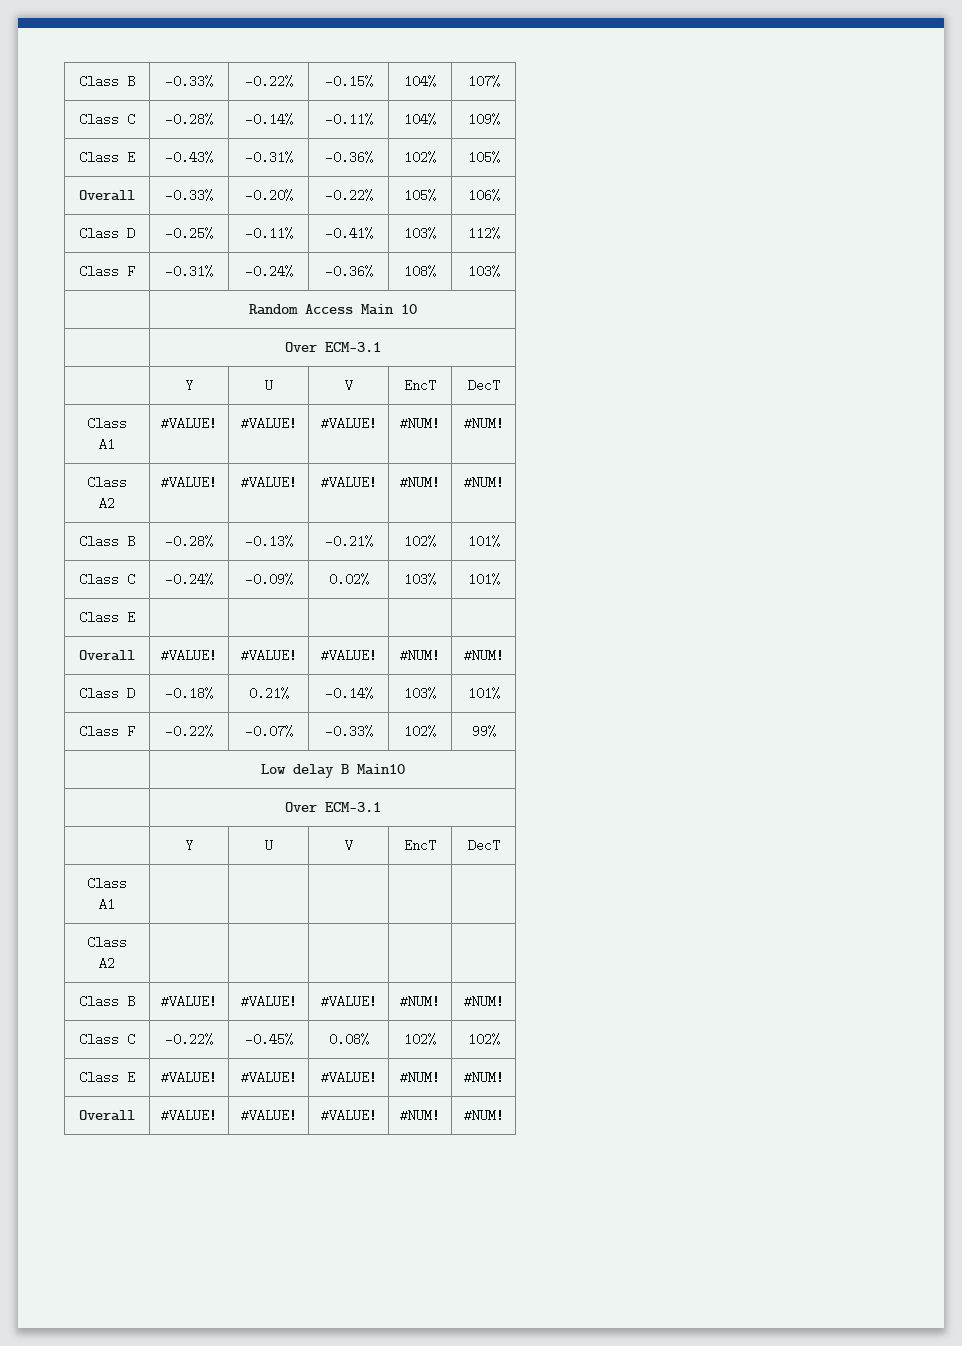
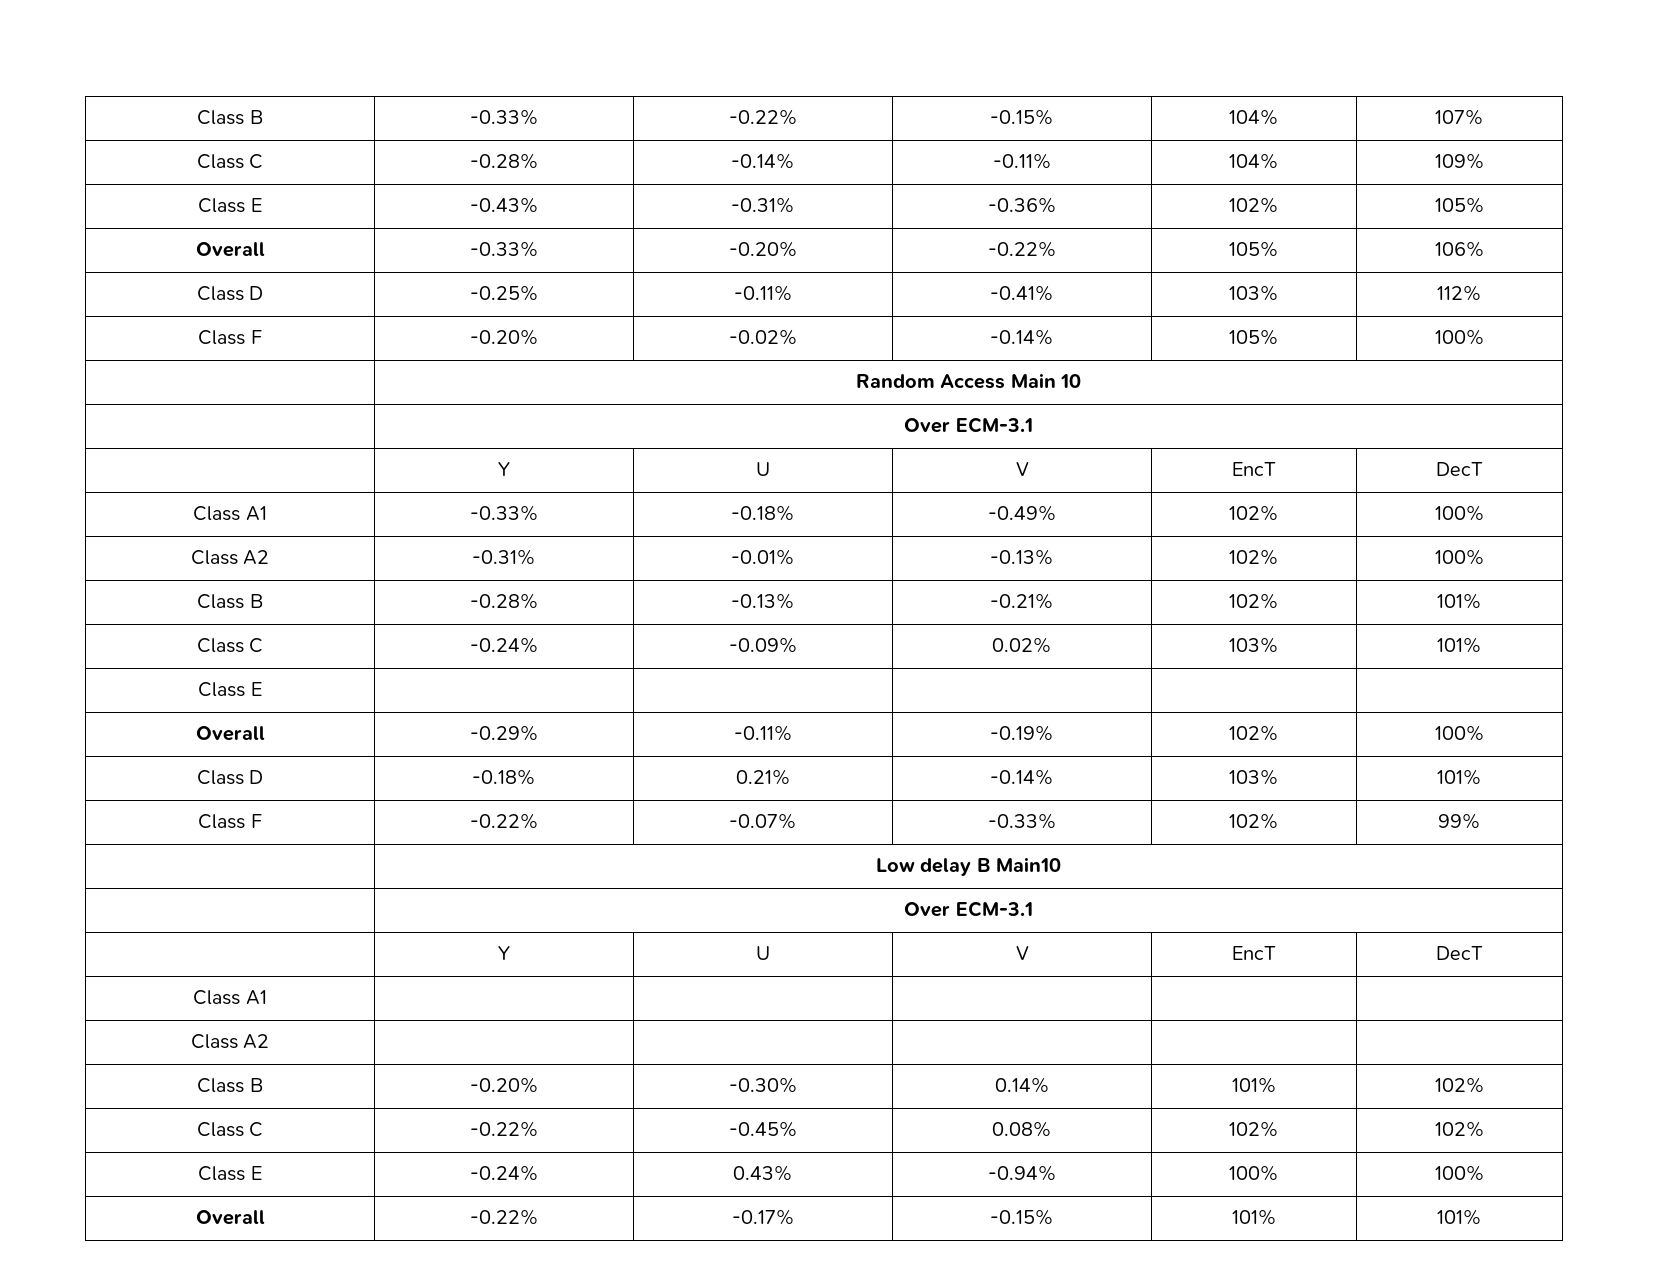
[165,265,213,278] [244,265,293,278] [324,265,373,278] [404,265,436,278] [467,265,500,278] -0.31% | -0.24% | -0.36% | 108% | 103% -> [469,329,539,345] [728,329,798,345] [990,329,1054,345] [1229,329,1279,345] [1434,329,1485,345] -0.20% | -0.02% | -0.14% | 105% | 100%
[161,417,217,430] [240,417,297,430] [320,417,377,430] [400,417,440,430] [463,417,504,430] [87,476,127,489] [99,497,115,510] [161,476,217,489] [240,476,297,489] [320,476,377,489] [400,476,440,489] [463,476,504,489] #VALUE! | #VALUE! | #VALUE! | #NUM! | #NUM! // Class A2 | #VALUE! | #VALUE! | #VALUE! | #NUM! | #NUM! -> [469,505,539,521] [731,505,795,521] [987,505,1057,521] [1229,505,1279,521] [1434,505,1485,521] [190,550,270,565] [472,549,536,565] [731,549,795,565] [990,549,1054,565] [1229,549,1279,565] [1434,549,1485,565] -0.33% | -0.18% | -0.49% | 102% | 100% // Class A2 | -0.31% | -0.01% | -0.13% | 102% | 100%
[161,649,217,662] [240,649,297,662] [320,649,377,662] [400,649,440,662] [463,649,504,662] #VALUE! | #VALUE! | #VALUE! | #NUM! | #NUM! -> [469,725,539,741] [733,725,793,741] [990,725,1054,741] [1229,725,1279,741] [1434,725,1485,741] -0.29% | -0.11% | -0.19% | 102% | 100%
[161,995,217,1008] [240,995,297,1008] [320,995,377,1008] [400,995,440,1008] [463,995,504,1008] #VALUE! | #VALUE! | #VALUE! | #NUM! | #NUM! -> [469,1077,539,1093] [728,1077,798,1093] [994,1077,1050,1093] [1231,1077,1277,1093] [1434,1077,1485,1093] -0.20% | -0.30% | 0.14% | 101% | 102%
[161,1071,217,1084] [240,1071,297,1084] [320,1071,377,1084] [400,1071,440,1084] [463,1071,504,1084] [79,1110,135,1121] [161,1109,217,1122] [240,1109,297,1122] [320,1109,377,1122] [400,1109,440,1122] [463,1109,504,1122] #VALUE! | #VALUE! | #VALUE! | #NUM! | #NUM! // Overall | #VALUE! | #VALUE! | #VALUE! | #NUM! | #NUM! -> [469,1165,539,1181] [733,1165,793,1181] [987,1165,1057,1181] [1229,1165,1279,1181] [1434,1165,1485,1181] [195,1210,265,1225] [469,1209,539,1225] [731,1209,795,1225] [990,1209,1054,1225] [1231,1209,1277,1225] [1437,1209,1482,1225] -0.24% | 0.43% | -0.94% | 100% | 100% // Overall | -0.22% | -0.17% | -0.15% | 101% | 101%

